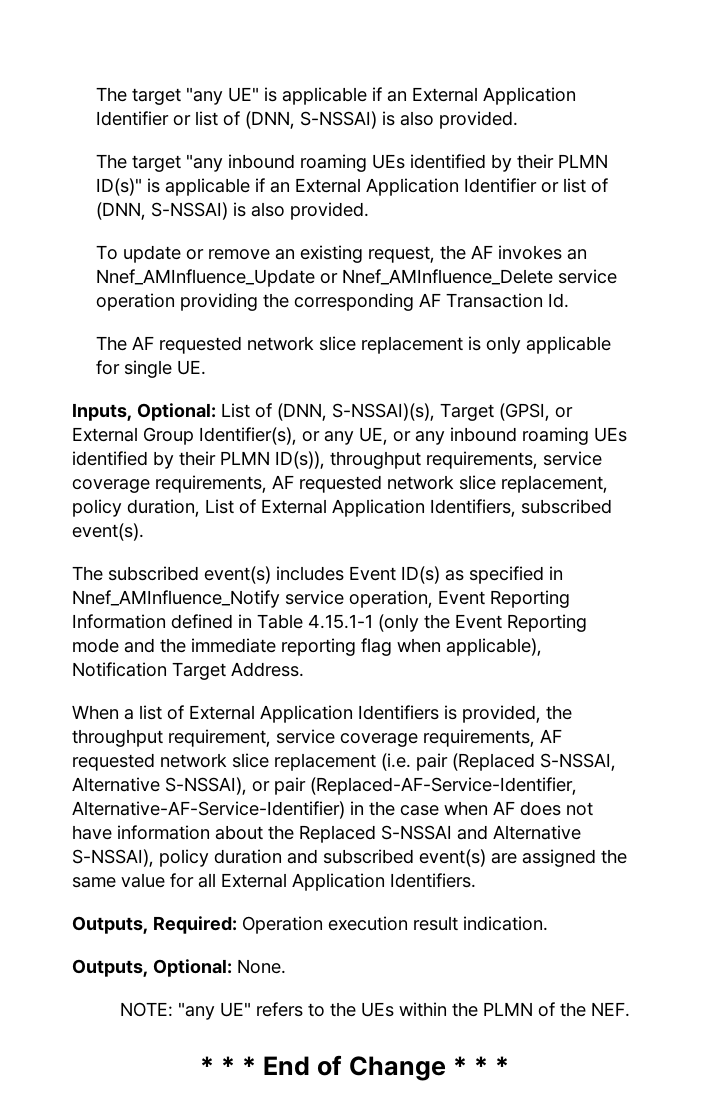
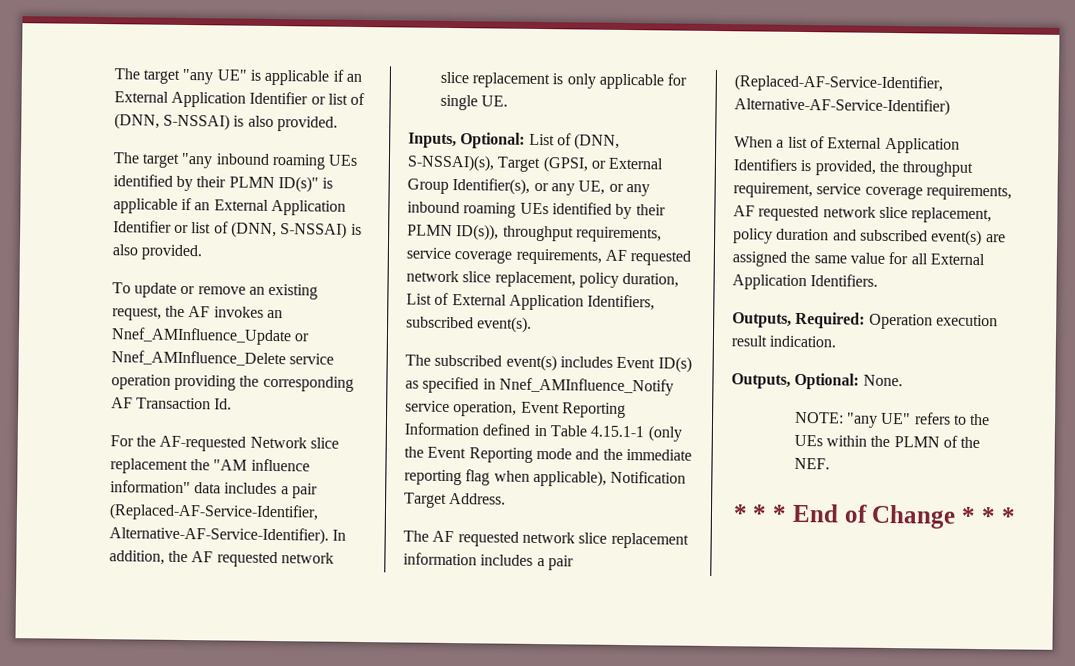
[95,336,127,351] The -> [109,435,340,452] [109,458,310,475] [109,480,319,499] [108,503,319,522] [108,526,347,545] [108,550,189,565] For the AF-requested Network slice replacement the "AM influence information" data includes a pair (Replaced-AF-Service-Identifier, Alternative-AF-Service-Identifier). In addition, the
(304, 669) none -> [403,530,689,549] [403,552,574,571] [734,74,943,93] [734,97,950,116] // The AF requested network slice replacement information includes a pair (Replaced-AF-Service-Identifier, Alternative-AF-Service-Identifier)
[274,753,616,771] [72,777,577,795] [72,801,593,819] [72,825,581,843] [72,849,154,867] replacement (i.e. pair (Replaced S-NSSAI, Alternative S-NSSAI), or pair (Replaced-AF-Service-Identifier, Alternative-AF-Service-Identifier) in the case when AF does not have information about the Replaced S-NSSAI and Alternative S-NSSAI), -> [911,207,993,224] replacement,

